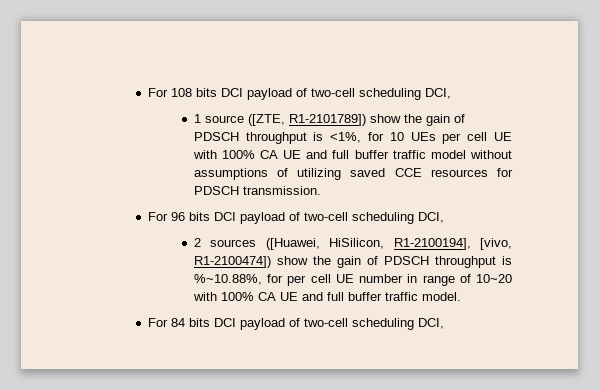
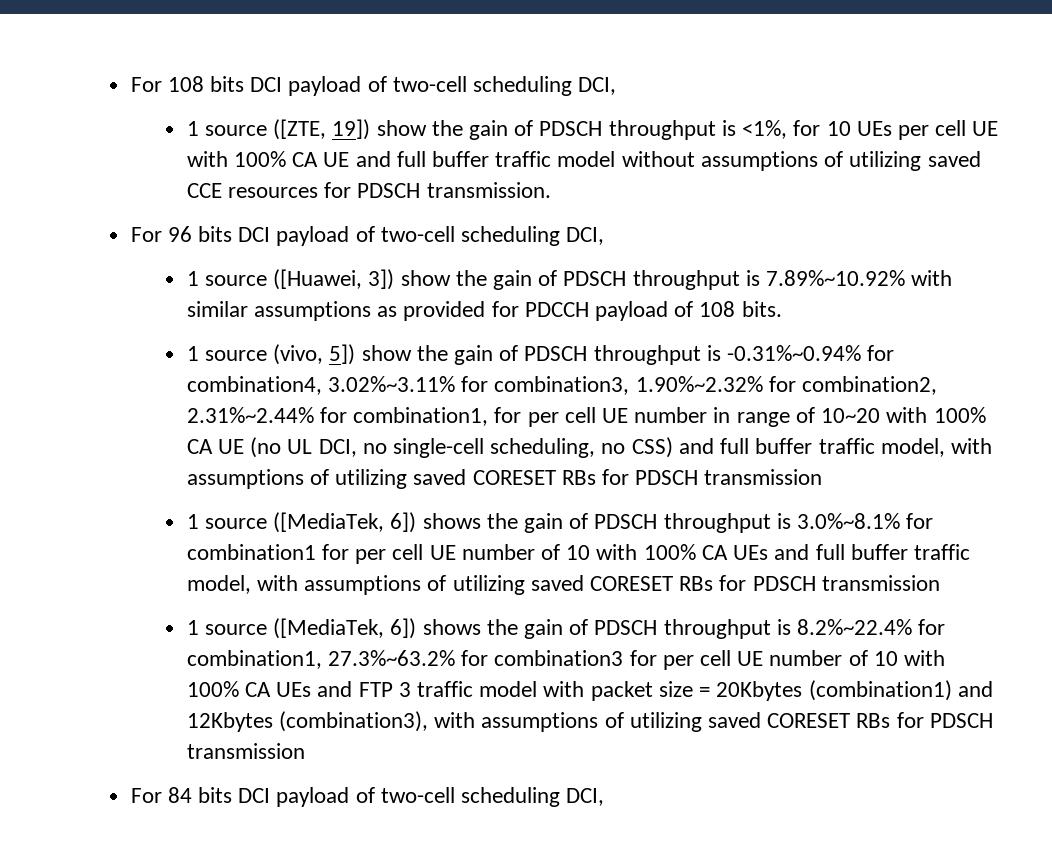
[288,114,366,126] R1-2101789]) -> [332,119,371,140] 19])
[193,238,512,250] [193,256,512,268] [193,274,262,285] 2 sources ([Huawei, HiSilicon, R1-2100194], [vivo, R1-2100474]) show the gain of PDSCH throughput is %~10.88%, -> [186,269,953,290] [186,301,782,321] [186,344,895,365] [186,376,938,395] [186,407,489,426] 1 source ([Huawei, 3]) show the gain of PDSCH throughput is 7.89%~10.92% with similar assumptions as provided for PDCCH payload of 108 bits. // 1 source (vivo, 5]) show the gain of PDSCH throughput is -0.31%~0.94% for combination4, 3.02%~3.11% for combination3, 1.90%~2.32% for combination2, 2.31%~2.44% for combination1,
[301,292,461,301] and full buffer traffic model. -> [250,437,992,458] [186,469,823,489] [186,512,934,533] [186,544,970,564] [186,575,940,595] [186,618,946,639] [186,650,946,670] [186,680,993,701] [186,711,993,732] [186,743,305,759] (no UL DCI, no single-cell scheduling, no CSS) and full buffer traffic model, with assumptions of utilizing saved CORESET RBs for PDSCH transmission // 1 source ([MediaTek, 6]) shows the gain of PDSCH throughput is 3.0%~8.1% for combination1 for per cell UE number of 10 with 100% CA UEs and full buffer traffic model, with assumptions of utilizing saved CORESET RBs for PDSCH transmission // 1 source ([MediaTek, 6]) shows the gain of PDSCH throughput is 8.2%~22.4% for combination1, 27.3%~63.2% for combination3 for per cell UE number of 10 with 100% CA UEs and FTP 3 traffic model with packet size = 20Kbytes (combination1) and 12Kbytes (combination3), with assumptions of utilizing saved CORESET RBs for PDSCH transmission

